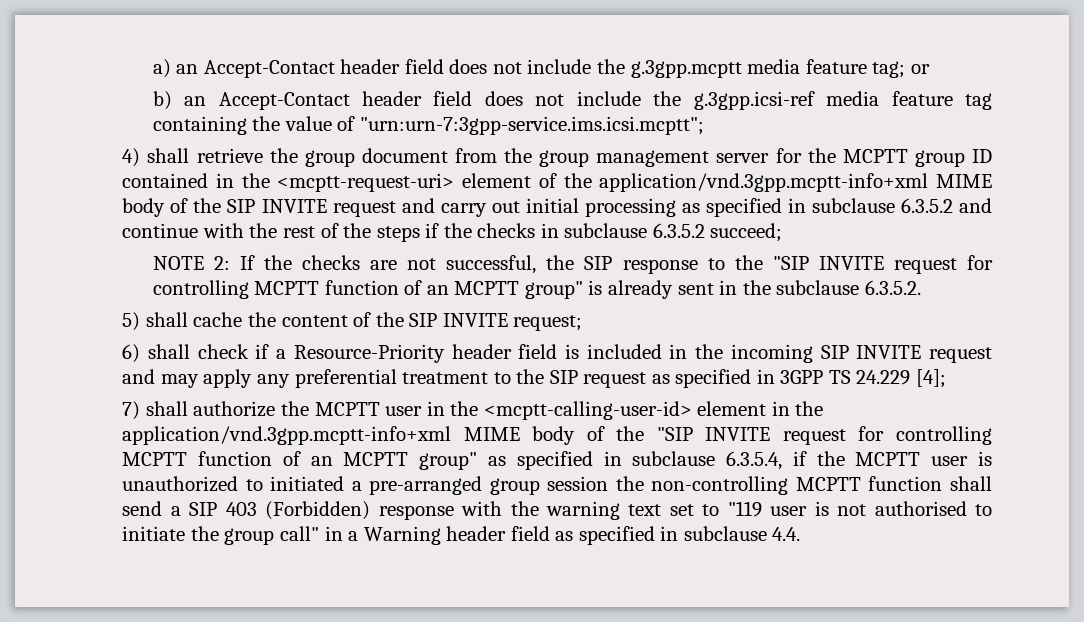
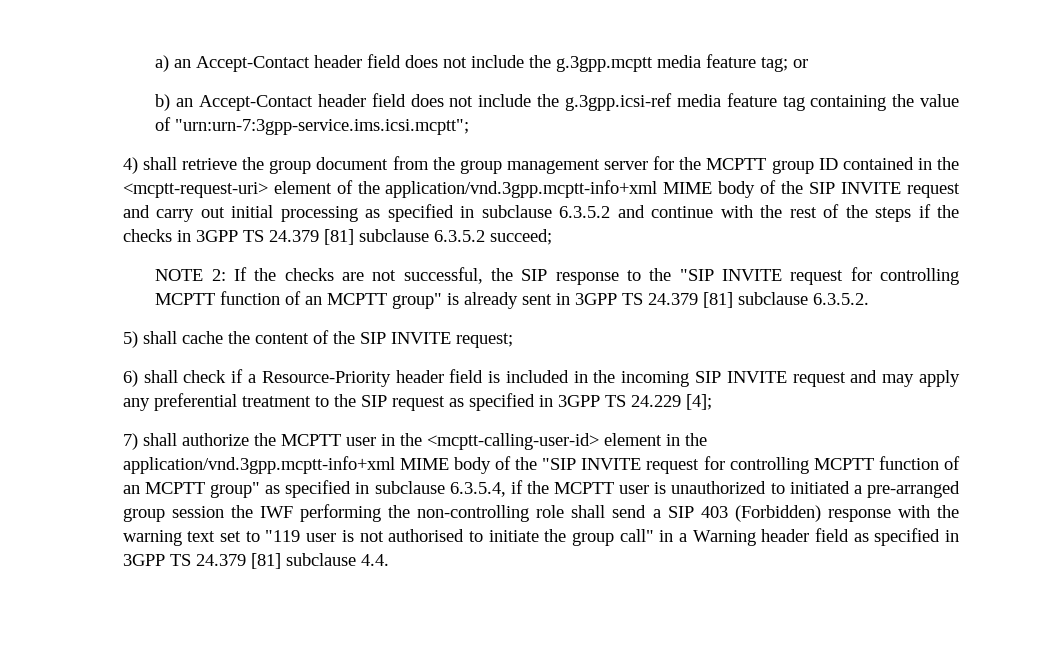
(559, 230) none -> [195,229,354,245] 3GPP TS 24.379 [81]
[742,280,771,295] the -> [575,292,734,308] 3GPP TS 24.379 [81]
[651,476,943,495] non-controlling MCPTT function -> [259,504,565,522] IWF performing the non-controlling role
(679, 533) none -> [122,553,281,569] 3GPP TS 24.379 [81]

